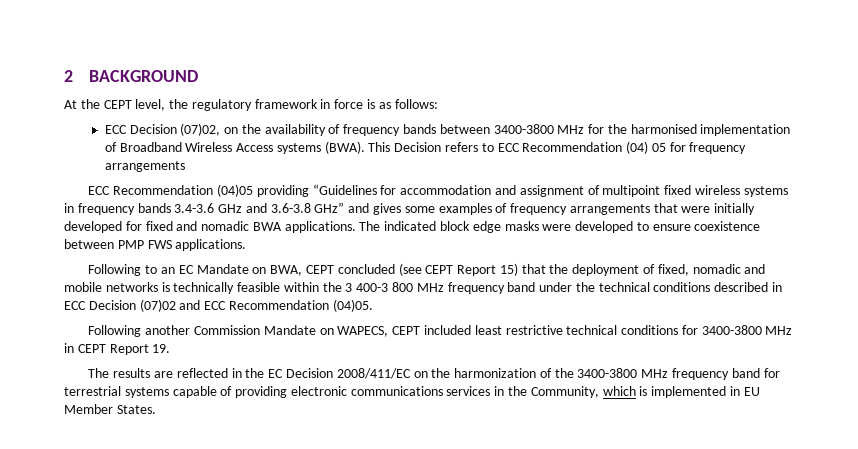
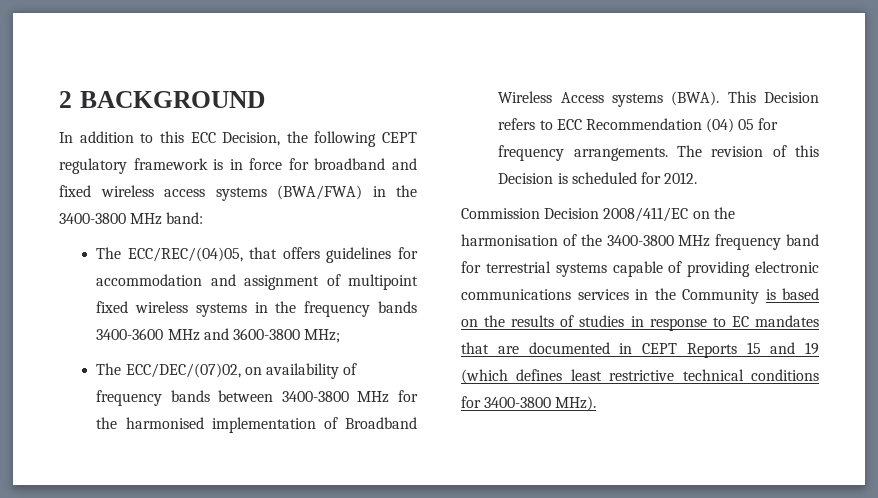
[64,99,189,111] At the CEPT level, the -> [59,131,417,147] In addition to this ECC Decision, the following CEPT
(318, 104) none -> [213,159,224,170] is
[367,99,438,109] [104,123,261,136] is as follows: // ECC Decision (07)02, on the -> [288,158,417,170] [59,185,417,201] [59,212,204,225] [96,247,418,263] [96,274,418,290] [96,301,417,317] [96,328,341,343] [96,363,262,378] for broadband and fixed wireless access systems (BWA/FWA) in the 3400-3800 MHz band: // The ECC/REC/(04)05, that offers guidelines for accommodation and assignment of multipoint fixed wireless systems in the frequency bands 3400-3600 MHz and 3600-3800 MHz; // The ECC/DEC/(07)02, on
[104,161,185,172] [88,184,788,197] [64,202,756,215] [64,221,761,233] [64,239,247,251] [88,263,766,276] [64,282,783,294] [64,299,373,312] [88,325,793,337] [64,343,171,355] [88,368,284,378] arrangements // ECC Recommendation (04)05 providing “Guidelines for accommodation and assignment of multipoint fixed wireless systems in frequency bands 3.4-3.6 GHz and 3.6-3.8 GHz” and gives some examples of frequency arrangements that were initially developed for fixed and nomadic BWA applications. The indicated block edge masks were developed to ensure coexistence between PMP FWS applications. // Following to an EC Mandate on BWA, CEPT concluded (see CEPT Report 15) that the deployment of fixed, nomadic and mobile networks is technically feasible within the 3 400-3 800 MHz frequency band under the technical conditions described in ECC Decision (07)02 and ECC Recommendation (04)05. // Following another Commission Mandate on WAPECS, CEPT included least restrictive technical conditions for 3400-3800 MHz in CEPT Report 19. // The results are reflected in the EC -> [573,145,819,161] [498,172,698,184] [461,208,540,219] arrangements. The revision of this Decision is scheduled for 2012. // Commission
[454,368,537,378] harmonization -> [461,234,558,246] harmonisation
[530,386,760,398] [64,404,156,414] Community, which is implemented in EU Member States. -> [682,288,819,304] [461,315,819,331] [461,342,819,358] [461,369,819,384] [461,396,597,411] Community is based on the results of studies in response to EC mandates that are documented in CEPT Reports 15 and 19 (which defines least restrictive technical conditions for 3400-3800 MHz).

